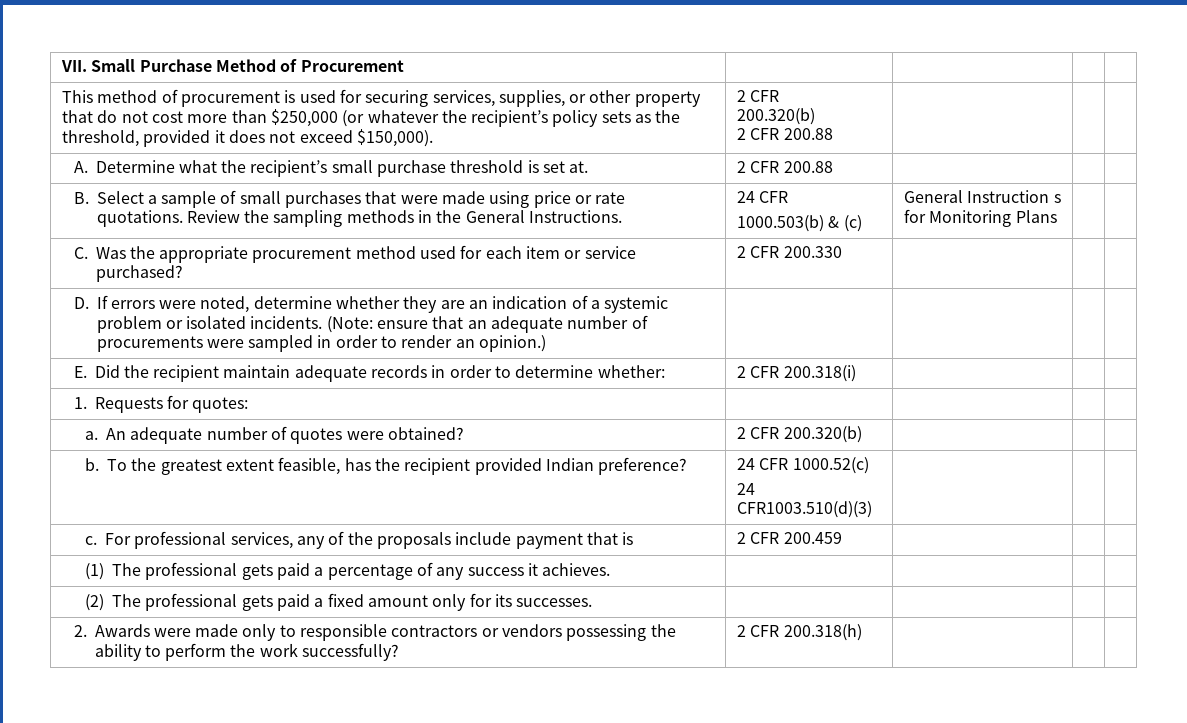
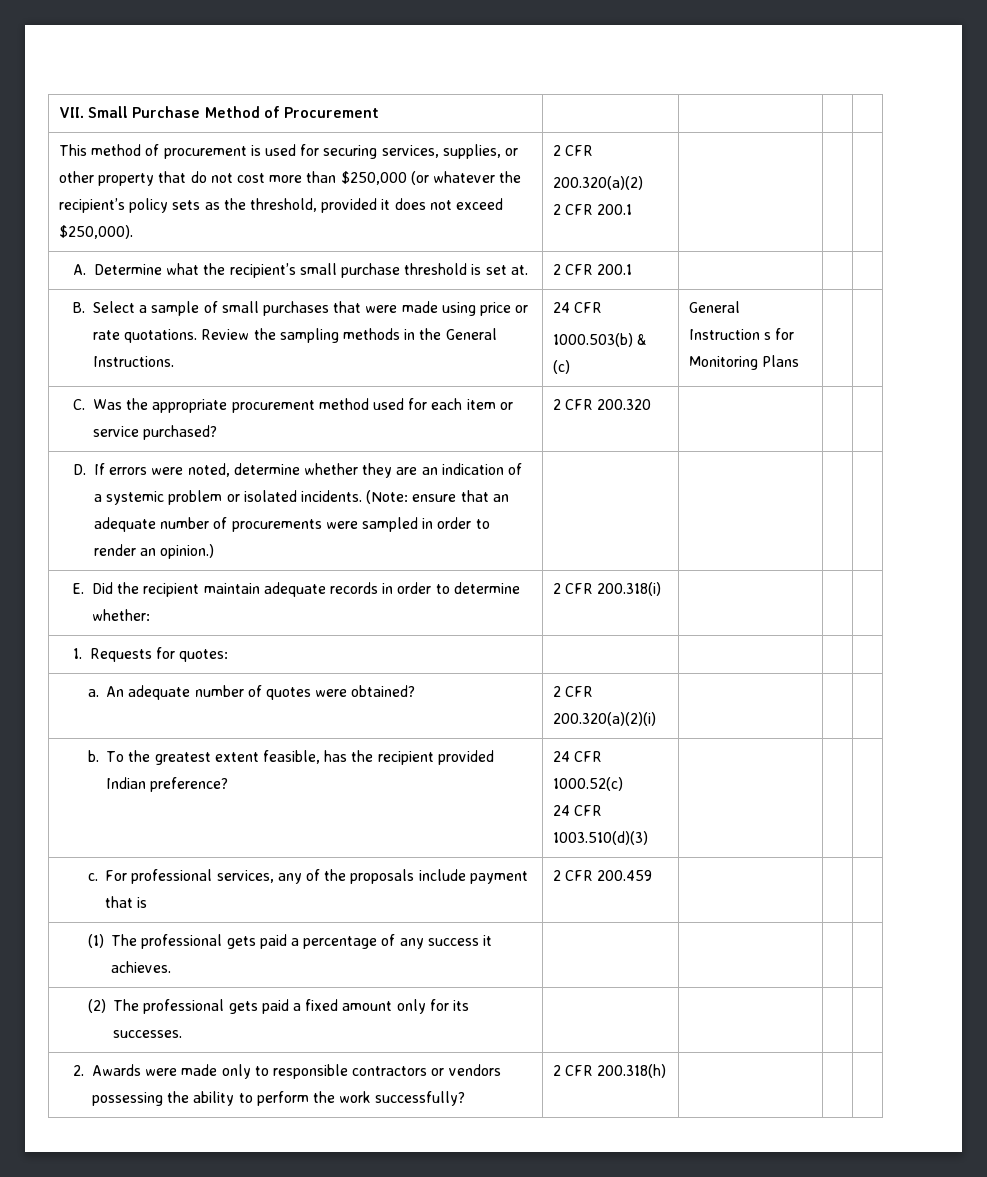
[356,129,433,147] $150,000). -> [59,225,134,239] $250,000).
[736,108,815,125] [736,128,833,140] 200.320(b) // 2 CFR 200.88 -> [553,176,644,190] [553,204,633,215] 200.320(a)(2) // 2 CFR 200.1
[783,161,833,173] 200.88 -> [597,264,633,275] 200.1
[783,246,842,258] 200.330 -> [597,399,652,410] 200.320
[783,426,862,443] 200.320(b) -> [553,712,657,726] 200.320(a)(2)(i)
[736,501,872,518] CFR1003.510(d)(3) -> [574,805,603,816] [553,831,649,845] CFR 1003.510(d)(3)

